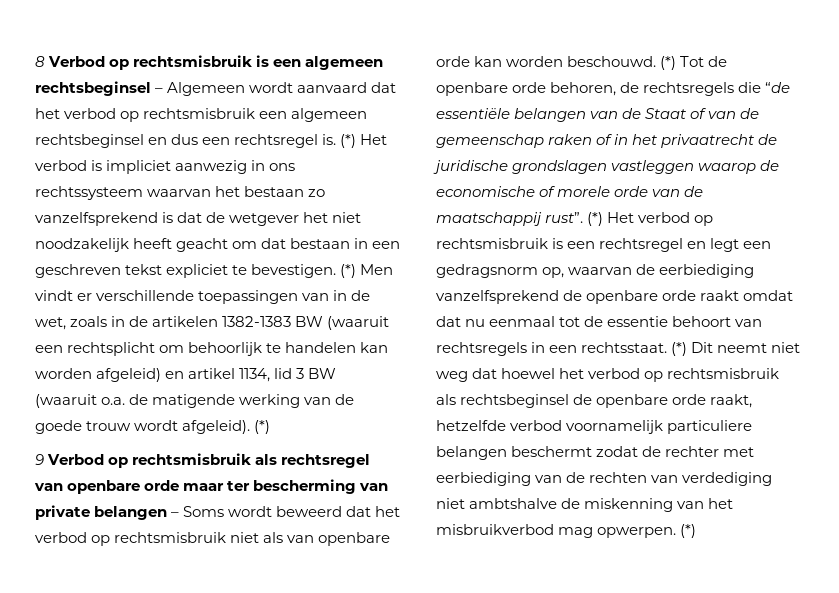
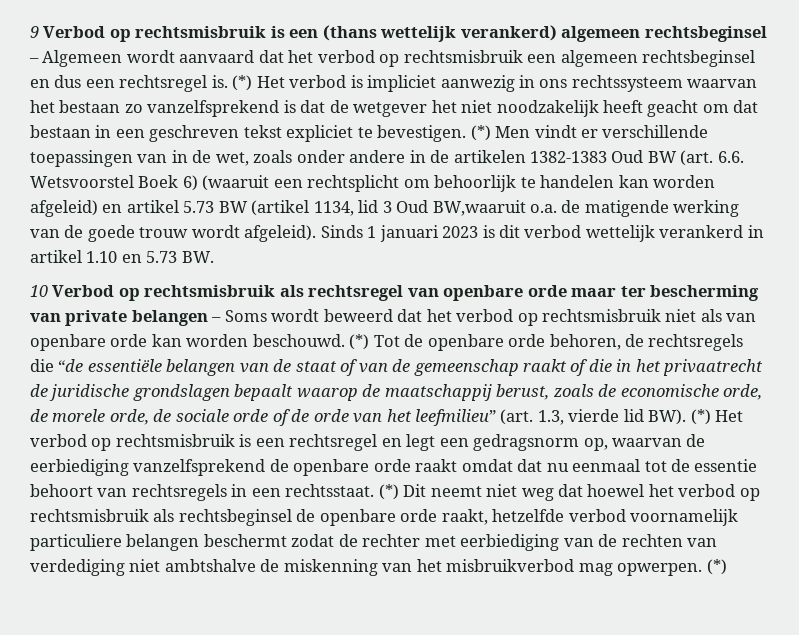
[35,56,45,67] 8 -> [30,26,39,38] 9
(302, 63) none -> [322,25,557,42] (thans wettelijk verankerd)
(108, 321) none -> [296,150,406,163] onder andere
[295,316,324,327] BW -> [611,150,744,166] [30,175,198,191] Oud BW (art. 6.6. Wetsvoorstel Boek 6)
(236, 373) none -> [183,200,310,216] 5.73 BW (artikel
[308,368,337,379] [35,394,97,408] BW (waaruit -> [396,200,526,216] Oud BW,waaruit
[254,420,271,434] [35,454,44,465] (*) // 9 -> [320,225,764,242] [30,250,214,263] [30,285,48,297] Sinds 1 januari 2023 is dit verbod wettelijk verankerd in artikel 1.10 en 5.73 BW. // 10
[645,108,687,119] Staat -> [295,361,337,372] staat
[548,134,613,145] raken of -> [523,359,612,376] raakt of die
[611,160,695,174] vastleggen -> [234,384,294,401] bepaalt
[436,186,704,197] [436,212,584,226] economische of morele orde van de maatschappij rust”. -> [384,384,763,401] [30,409,687,426] maatschappij berust, zoals de economische orde, de morele orde, de sociale orde of de orde van het leefmilieu” (art. 1.3, vierde lid BW).

